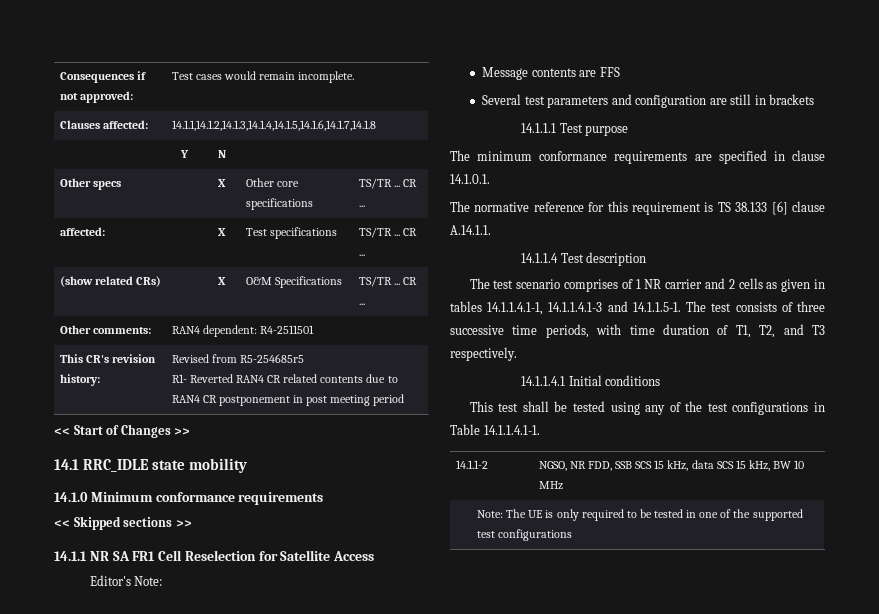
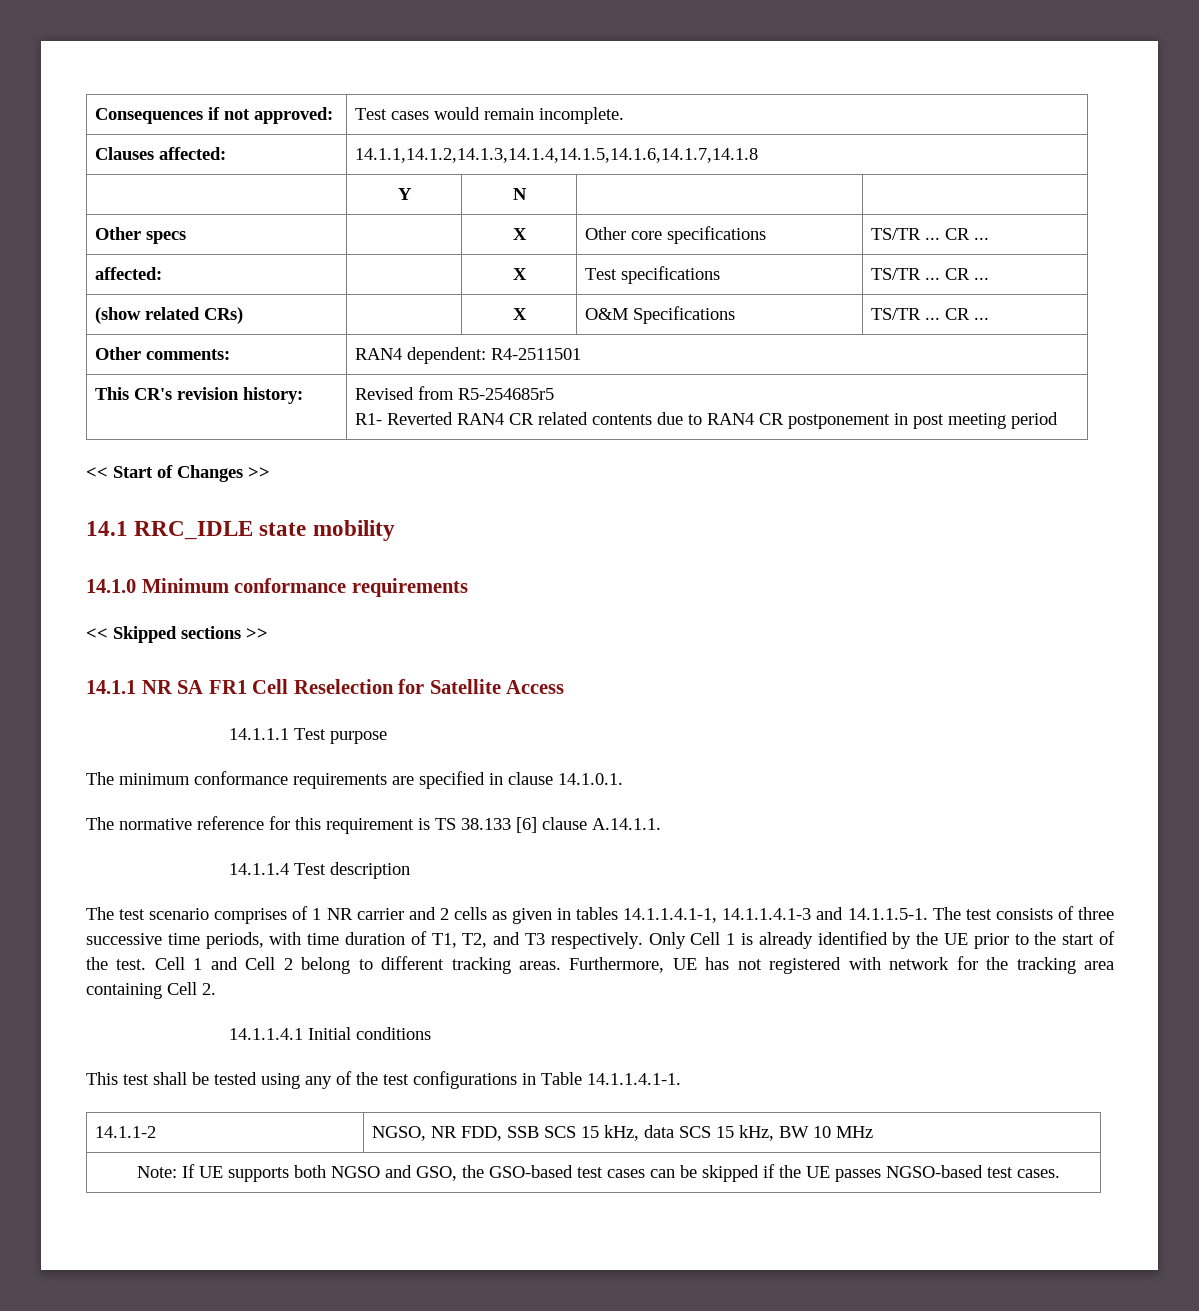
[89,575,163,586] [482,67,620,80] [482,94,815,108] // Editor's Note: // Message contents are FFS // Several test parameters and configuration are still in brackets -> (565, 687) none
(517, 354) none -> [648,931,1115,949] [86,956,1115,974] [86,982,216,999] Only Cell 1 is already identified by the UE prior to the start of the test. Cell 1 and Cell 2 belong to different tracking areas. Furthermore, UE has not registered with network for the tracking area containing Cell 2.
[506,509,803,521] [477,529,573,541] The UE is only required to be tested in one of the supported test configurations -> [182,1164,1061,1182] If UE supports both NGSO and GSO, the GSO-based test cases can be skipped if the UE passes NGSO-based test cases.

